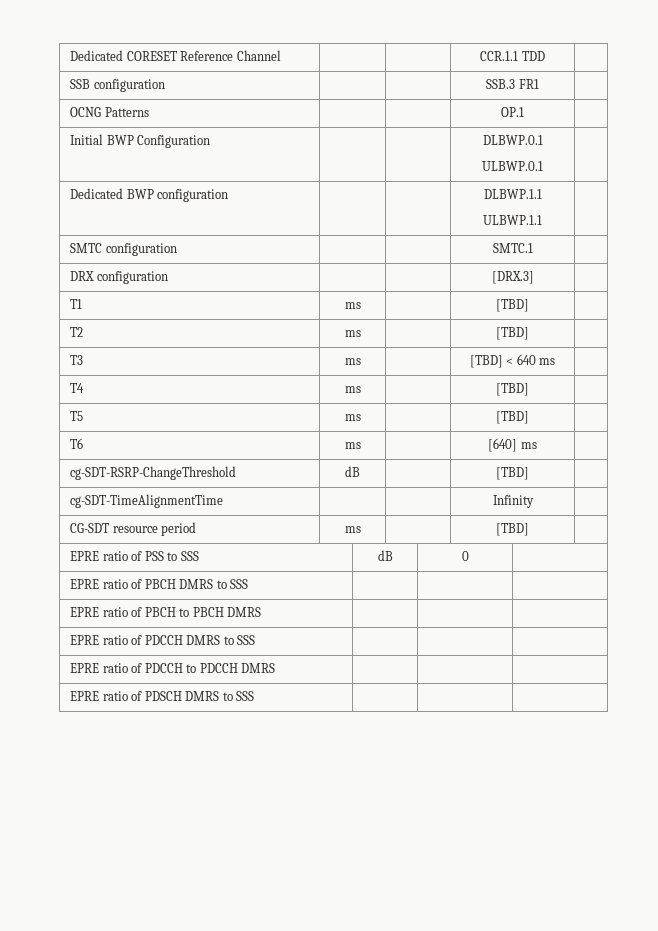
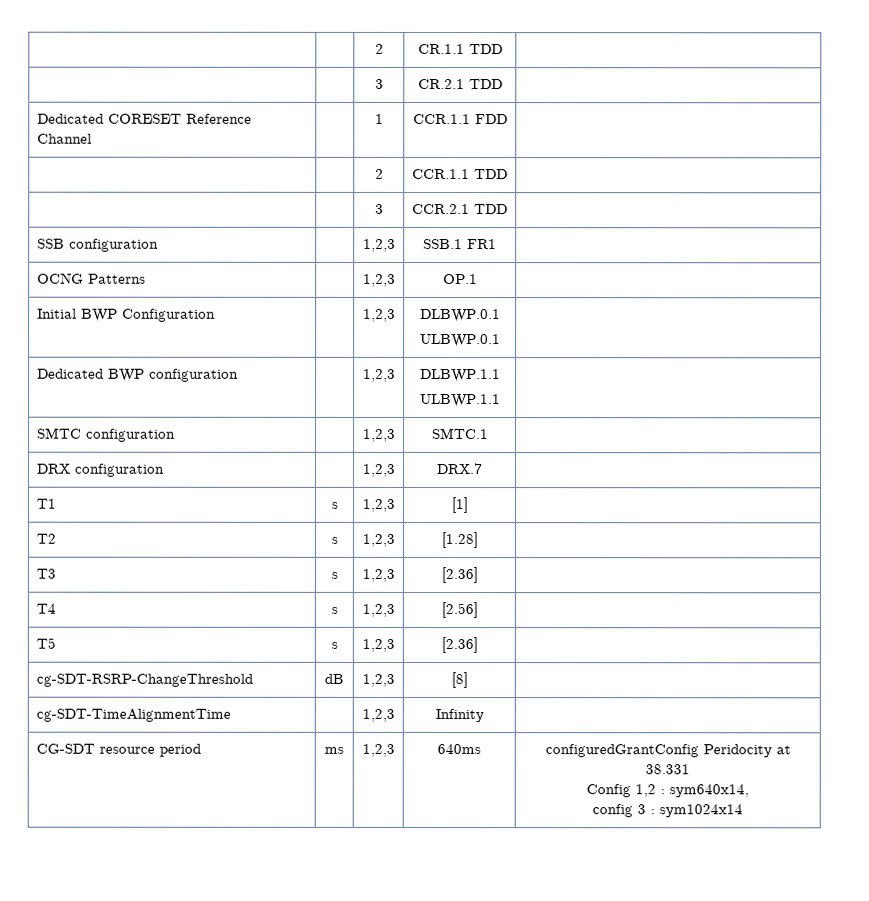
(70, 55) none -> [374,43,384,54] [417,43,503,55] [374,78,384,89] [417,78,503,90] | | 2 | CR.1.1 TDD | // | | 3 | CR.2.1 TDD | //
[480,51,519,61] | CCR.1.1 -> [374,113,384,124] [412,113,508,125] [374,168,384,179] [412,168,509,180] [374,203,384,214] [412,203,471,215] 1 | CCR.1.1 FDD | // | | 2 | CCR.1.1 TDD | // | | 3 | CCR.2.1
[486,79,516,89] | SSB.3 -> [362,238,396,252] [423,238,464,250] 1,2,3 | SSB.1
(149, 112) none -> [362,273,396,287] 1,2,3
(211, 141) none -> [362,308,396,322] 1,2,3
(229, 195) none -> [362,368,396,382] 1,2,3
(177, 249) none -> [362,428,396,442] 1,2,3
[491,271,534,284] | [DRX.3] -> [361,463,395,477] [436,463,483,475] 1,2,3 | DRX.7
[344,302,361,309] [496,299,529,312] [70,327,84,337] [344,330,361,337] [496,327,529,340] [70,355,84,365] [344,358,361,365] [469,354,556,368] [70,383,85,393] [344,386,361,393] [496,383,529,396] [70,411,84,421] [344,414,361,421] [496,411,529,424] [70,438,84,449] [344,442,361,449] [488,438,537,452] ms | | [TBD] | // T2 | ms | | [TBD] | // T3 | ms | | [TBD] < 640 ms | // T4 | ms | | [TBD] | // T5 | ms | | [TBD] | // T6 | ms | | [640] ms -> [330,501,338,509] [361,498,395,512] [450,497,468,514] [35,533,56,544] [330,536,338,544] [361,533,395,547] [440,532,478,549] [35,568,56,579] [330,571,338,579] [361,568,395,582] [440,567,478,584] [35,603,56,614] [330,606,338,614] [361,603,395,617] [440,602,478,619] [35,637,56,649] [330,641,338,649] [361,638,395,652] [440,637,478,654] s | 1,2,3 | [1] | // T2 | s | 1,2,3 | [1.28] | // T3 | s | 1,2,3 | [2.36] | // T4 | s | 1,2,3 | [2.56] | // T5 | s | 1,2,3 | [2.36]
[496,467,529,480] | [TBD] -> [361,673,395,687] [450,672,468,689] 1,2,3 | [8]
(224, 501) none -> [361,708,395,722] 1,2,3
[496,523,529,536] [70,551,199,561] [377,550,393,561] [461,551,469,561] [70,579,249,589] [70,607,262,617] [70,635,256,645] [70,663,276,673] [70,691,255,701] | [TBD] | // EPRE ratio of PSS to SSS | dB | 0 | // EPRE ratio of PBCH DMRS to SSS | | | // EPRE ratio of PBCH to PBCH DMRS | | | // EPRE ratio of PDCCH DMRS to SSS | | | // EPRE ratio of PDCCH to PDCCH DMRS | | | // EPRE ratio of PDSCH DMRS to SSS | | | -> [361,743,395,757] [437,744,482,755] [544,744,791,758] [645,764,690,775] [586,784,749,798] [592,804,743,818] 1,2,3 | 640ms | configuredGrantConfig Peridocity at 38.331 // Config 1,2 : sym640x14, // config 3 : sym1024x14

